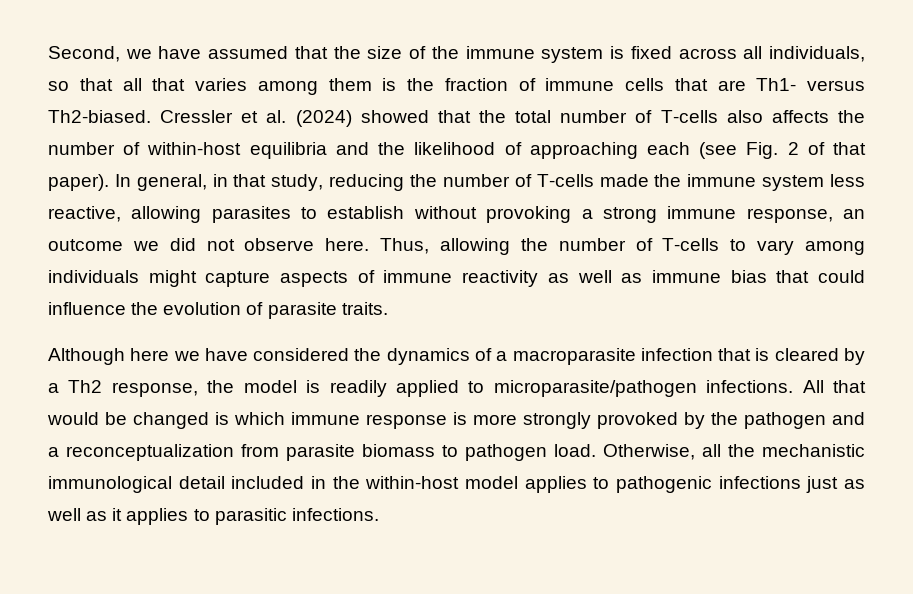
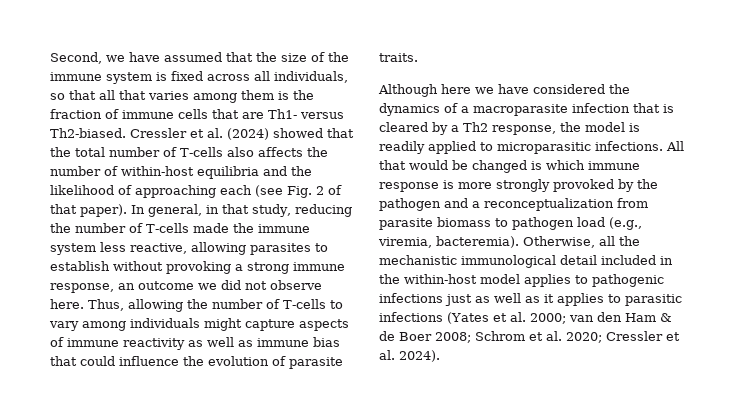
[493,380,697,397] microparasite/pathogen -> [497,142,591,154] microparasitic
[554,444,596,457] load. -> [577,217,642,230] [378,236,519,248] load (e.g., viremia, bacteremia).
[291,508,379,521] infections. -> [379,312,672,324] [379,331,680,343] [379,350,440,362] infections (Yates et al. 2000; van den Ham & de Boer 2008; Schrom et al. 2020; Cressler et al. 2024).

